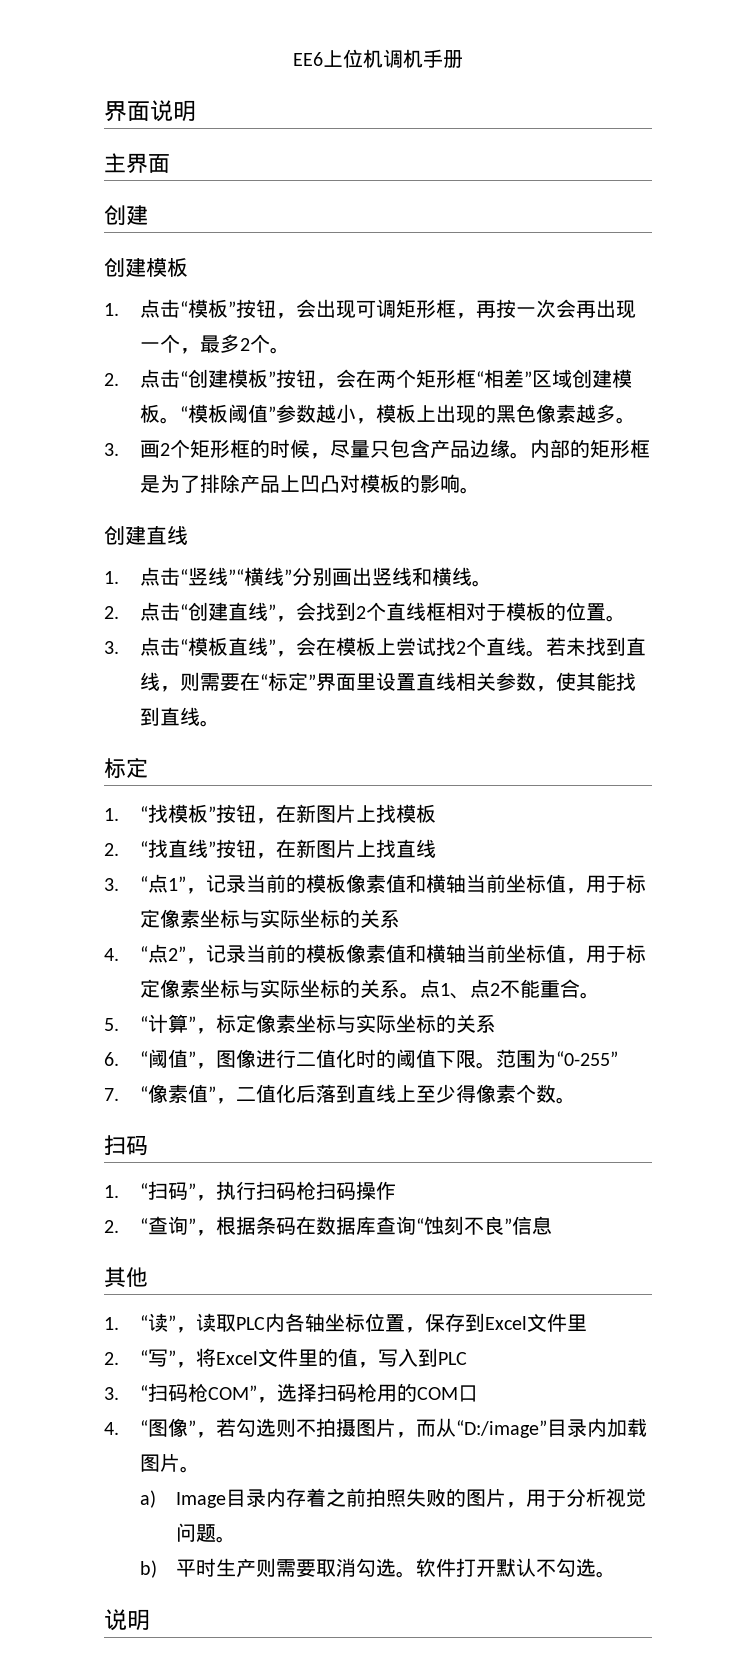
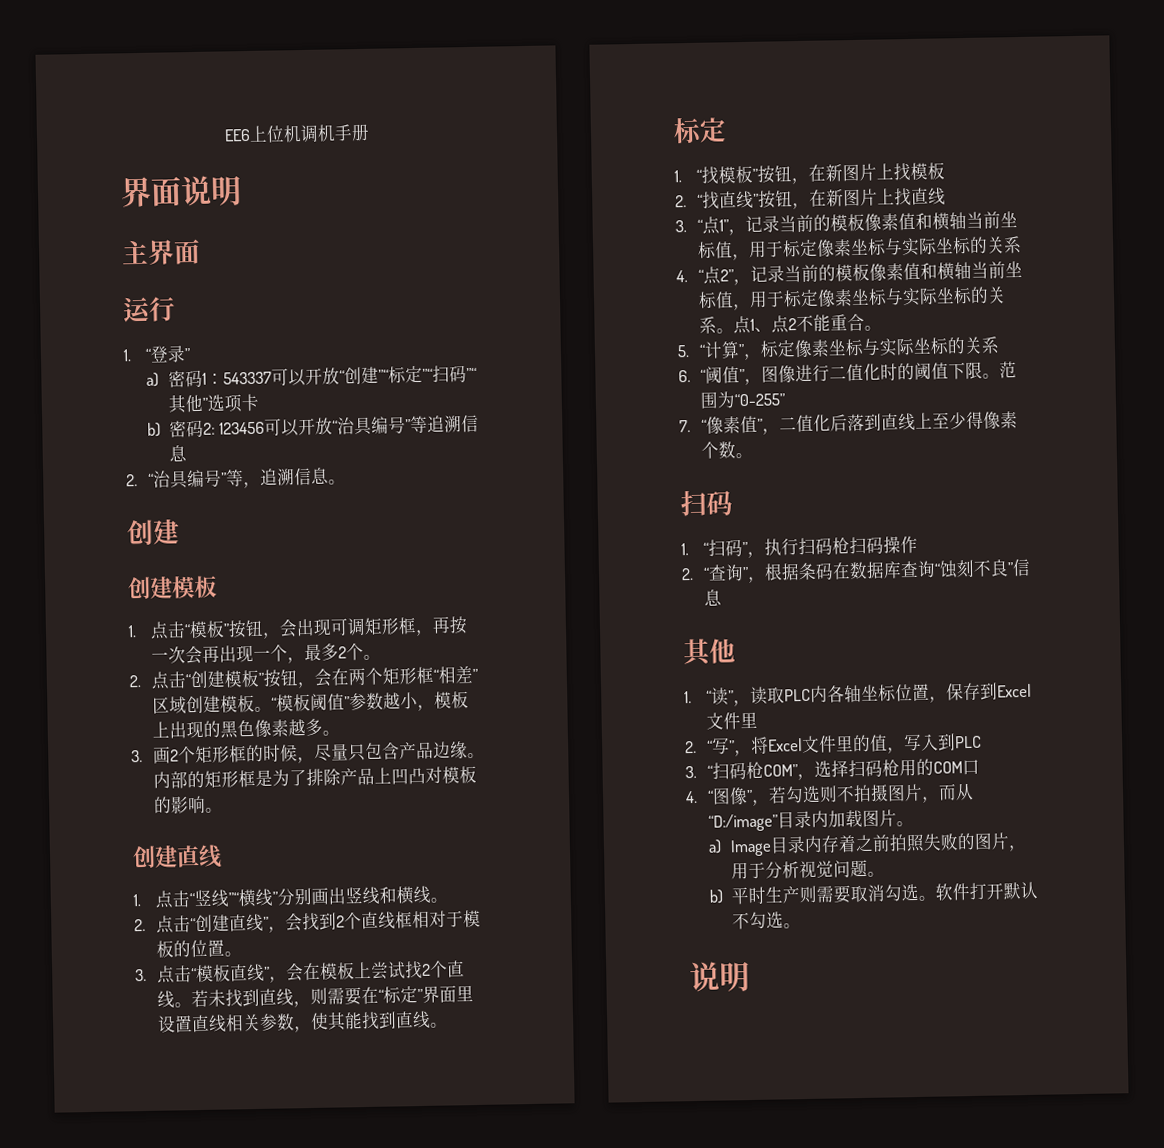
(170, 163) none -> [122,296,176,323] [123,345,192,363] [146,365,478,388] [168,393,260,414] [147,414,479,438] [169,445,188,462] [126,467,347,489] // 运行 // 1. “登录” // a)密码1：543337可以开放“创建”“标定”“扫码”“其他”选项卡 // b)密码2: 123456可以开放“治具编号”等追溯信息 // 2. “治具编号”等，追溯信息。

